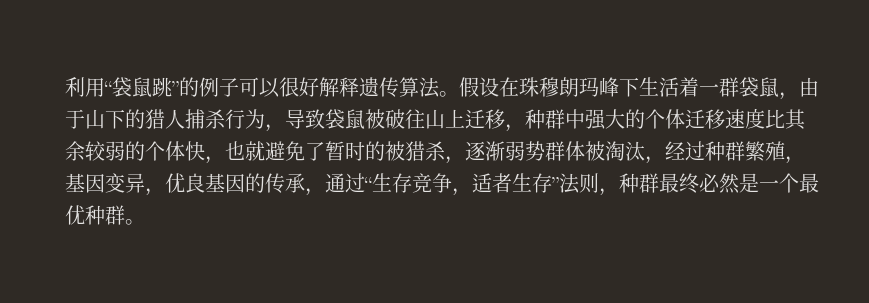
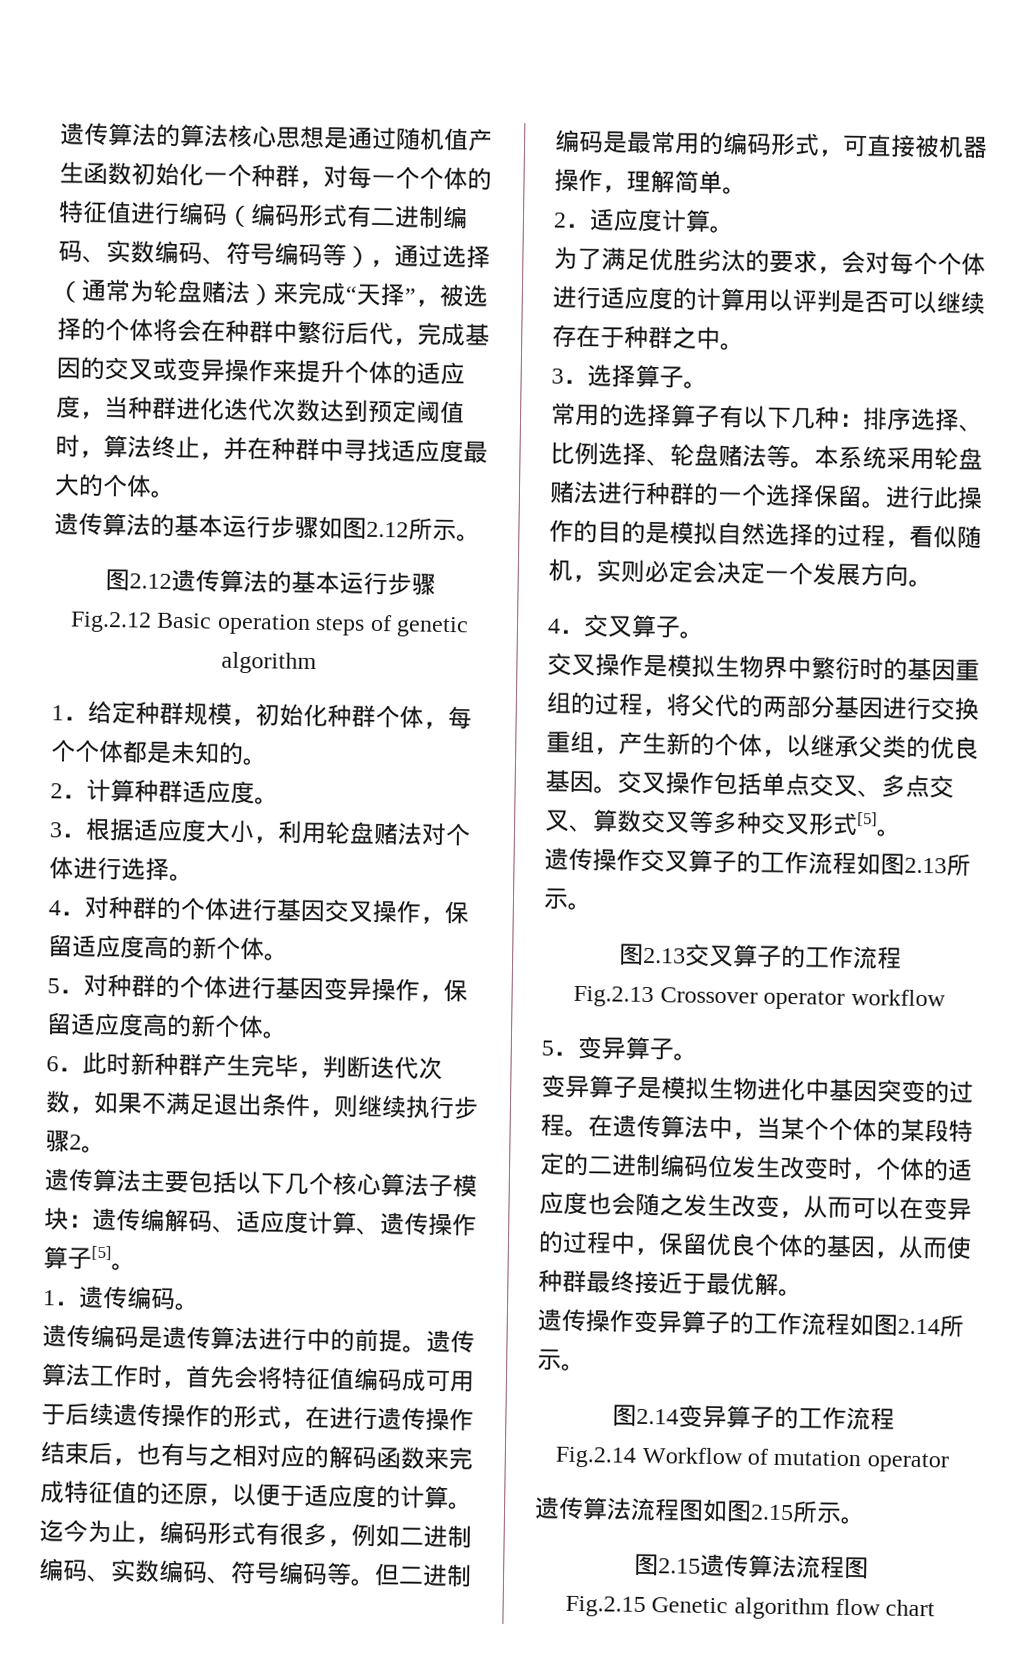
[65,77,819,100] [65,108,806,132] [65,141,805,164] [65,173,819,196] [65,205,145,225] 利用“袋鼠跳”的例子可以很好解释遗传算法。假设在珠穆朗玛峰下生活着一群袋鼠，由于山下的猎人捕杀行为，导致袋鼠被破往山上迁移，种群中强大的个体迁移速度比其余较弱的个体快，也就避免了暂时的被猎杀，逐渐弱势群体被淘汰，经过种群繁殖，基因变异，优良基因的传承，通过“生存竞争，适者生存”法则，种群最终必然是一个最优种群。 -> [60,122,493,152] [59,161,492,191] [58,200,468,230] [58,239,491,269] [57,278,489,308] [57,317,490,347] [56,356,465,386] [55,395,465,425] [55,434,488,464] [54,473,175,498] [54,512,481,542] [104,568,436,596] [69,611,470,638] [221,651,317,675] [51,700,472,730] [50,739,268,766] [50,778,279,805] [49,817,471,847] [49,856,194,882] [48,895,469,925] [48,934,289,961] [47,973,468,1003] [46,1012,288,1039] [46,1051,443,1080] [45,1090,479,1120] [45,1130,106,1154] [44,1168,477,1198] [44,1207,477,1237] [43,1245,112,1270] [111,1263,136,1271] [42,1285,200,1311] [42,1324,475,1354] [41,1363,475,1393] [41,1402,474,1432] [40,1441,473,1471] [40,1480,473,1510] [39,1519,472,1549] [38,1558,472,1588] [554,129,988,159] [554,168,747,195] [553,208,734,234] [553,246,986,276] [552,285,985,315] [552,324,745,351] [551,364,708,389] [550,402,983,432] [550,441,983,471] [549,480,983,510] [549,519,982,549] [548,558,933,588] [547,614,704,639] [547,652,980,682] [546,691,979,721] [546,730,979,760] [545,769,954,799] [544,809,878,837] [876,829,902,837] [544,847,971,877] [543,887,592,911] [618,943,902,970] [573,985,946,1010] [541,1035,698,1061] [541,1074,974,1104] [540,1113,973,1143] [539,1152,973,1182] [539,1191,972,1221] [538,1230,972,1260] [538,1269,803,1297] [537,1308,964,1338] [537,1348,586,1372] [611,1404,895,1431] [555,1446,949,1473] [534,1496,865,1525] [633,1553,869,1580] [564,1595,936,1620] 遗传算法的算法核心思想是通过随机值产生函数初始化一个种群，对每一个个体的特征值进行编码（编码形式有二进制编码、实数编码、符号编码等），通过选择（通常为轮盘赌法）来完成“天择”，被选择的个体将会在种群中繁衍后代，完成基因的交叉或变异操作来提升个体的适应度，当种群进化迭代次数达到预定阈值时，算法终止，并在种群中寻找适应度最大的个体。 // 遗传算法的基本运行步骤如图2.12所示。 // 图2.12遗传算法的基本运行步骤 // Fig.2.12 Basic operation steps of genetic algorithm // 1．给定种群规模，初始化种群个体，每个个体都是未知的。 // 2．计算种群适应度。 // 3．根据适应度大小，利用轮盘赌法对个体进行选择。 // 4．对种群的个体进行基因交叉操作，保留适应度高的新个体。 // 5．对种群的个体进行基因变异操作，保留适应度高的新个体。 // 6．此时新种群产生完毕，判断迭代次数，如果不满足退出条件，则继续执行步骤2。 // 遗传算法主要包括以下几个核心算法子模块：遗传编解码、适应度计算、遗传操作算子[5]。 // 1．遗传编码。 // 遗传编码是遗传算法进行中的前提。遗传算法工作时，首先会将特征值编码成可用于后续遗传操作的形式，在进行遗传操作结束后，也有与之相对应的解码函数来完成特征值的还原，以便于适应度的计算。迄今为止，编码形式有很多，例如二进制编码、实数编码、符号编码等。但二进制编码是最常用的编码形式，可直接被机器操作，理解简单。 // 2．适应度计算。 // 为了满足优胜劣汰的要求，会对每个个体进行适应度的计算用以评判是否可以继续存在于种群之中。 // 3．选择算子。 // 常用的选择算子有以下几种：排序选择、比例选择、轮盘赌法等。本系统采用轮盘赌法进行种群的一个选择保留。进行此操作的目的是模拟自然选择的过程，看似随机，实则必定会决定一个发展方向。 // 4．交叉算子。 // 交叉操作是模拟生物界中繁衍时的基因重组的过程，将父代的两部分基因进行交换重组，产生新的个体，以继承父类的优良基因。交叉操作包括单点交叉、多点交叉、算数交叉等多种交叉形式[5]。 // 遗传操作交叉算子的工作流程如图2.13所示。 // 图2.13交叉算子的工作流程 // Fig.2.13 Crossover operator workflow // 5．变异算子。 // 变异算子是模拟生物进化中基因突变的过程。在遗传算法中，当某个个体的某段特定的二进制编码位发生改变时，个体的适应度也会随之发生改变，从而可以在变异的过程中，保留优良个体的基因，从而使种群最终接近于最优解。 // 遗传操作变异算子的工作流程如图2.14所示。 // 图2.14变异算子的工作流程 // Fig.2.14 Workflow of mutation operator // 遗传算法流程图如图2.15所示。 // 图2.15遗传算法流程图 // Fig.2.15 Genetic algorithm flow chart

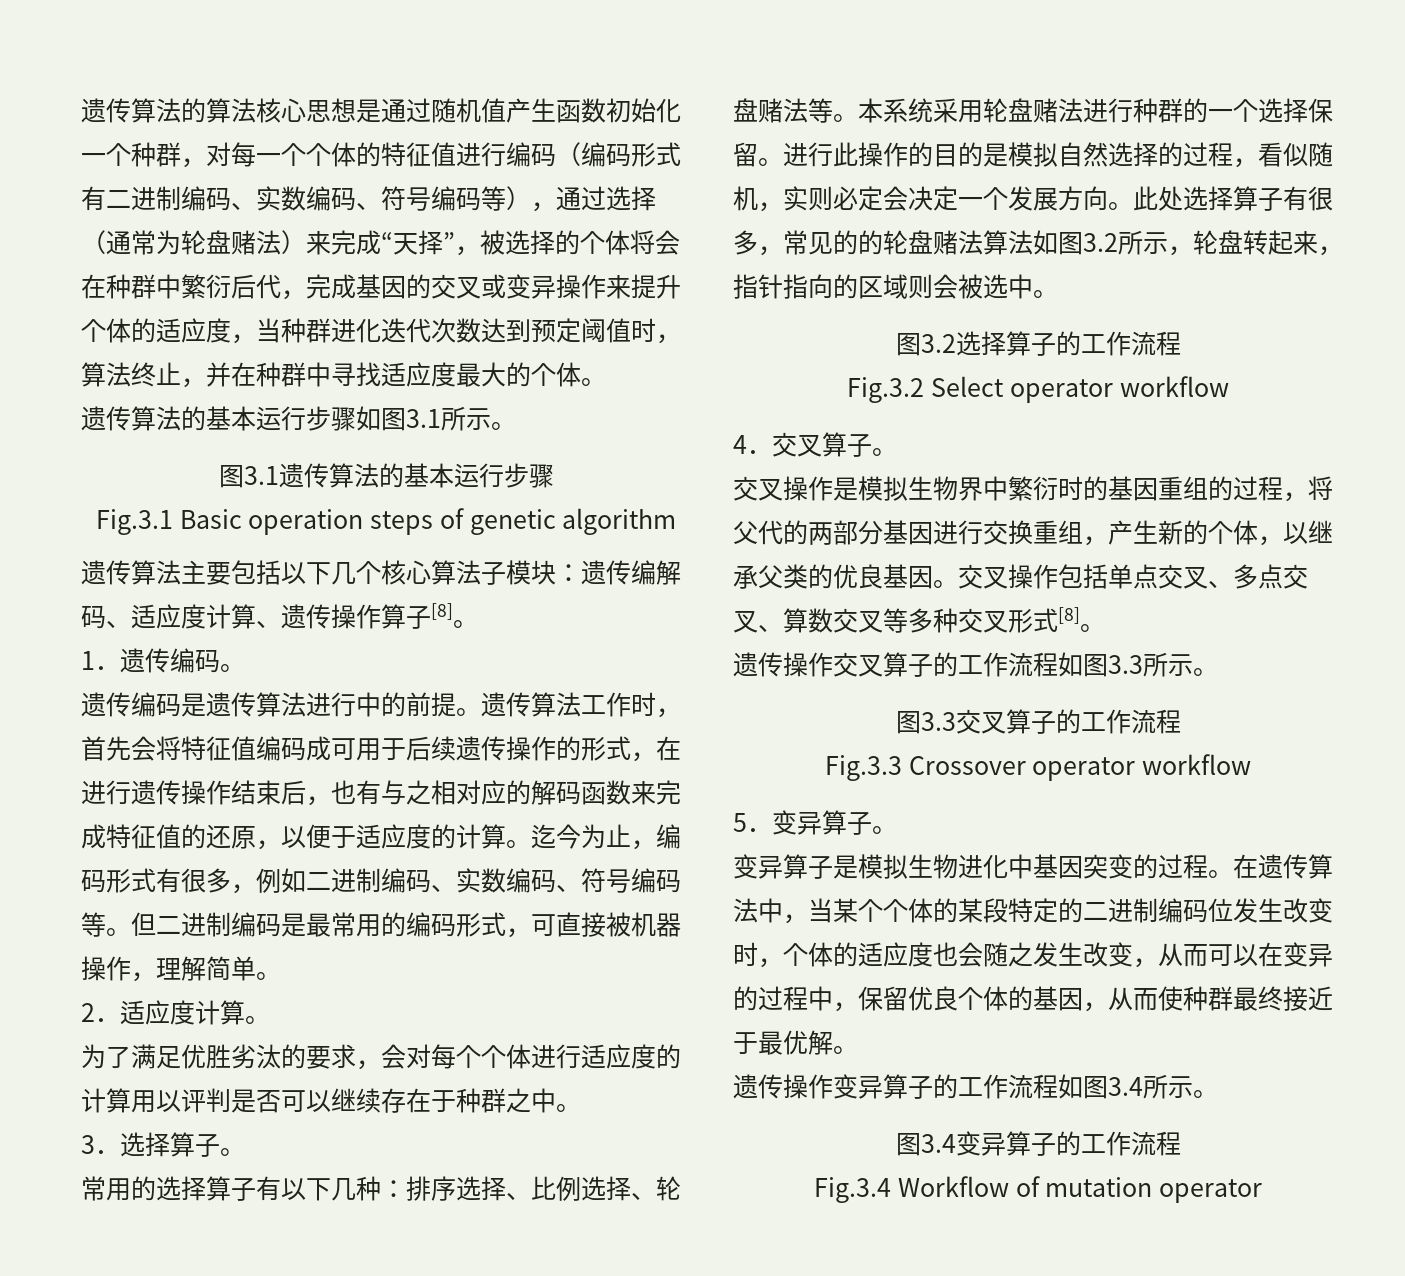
[366,517,481,542] [104,568,172,592] 2.12所示。 // 图2.12 -> [406,406,516,431] [218,465,279,488] 3.1所示。 // 图3.1
[69,611,152,633] Fig.2.12 -> [95,509,173,535] Fig.3.1
[51,700,472,730] [50,739,268,766] [50,778,279,805] [49,817,471,847] [49,856,194,882] [48,895,469,925] [48,934,289,961] [47,973,468,1003] [46,1012,288,1039] [46,1051,443,1080] [45,1090,479,1120] [45,1130,106,1154] // 1．给定种群规模，初始化种群个体，每个个体都是未知的。 // 2．计算种群适应度。 // 3．根据适应度大小，利用轮盘赌法对个体进行选择。 // 4．对种群的个体进行基因交叉操作，保留适应度高的新个体。 // 5．对种群的个体进行基因变异操作，保留适应度高的新个体。 // 6．此时新种群产生完毕，判断迭代次数，如果不满足退出条件，则继续执行步骤2。 -> (677, 521) none
[91,1245,112,1261] [5] -> [431,603,453,620] [8]
(933, 583) none -> [1133,186,1333,211] [733,230,1343,256] [733,274,1058,299] [895,331,1181,356] [847,376,1229,403] 此处选择算子有很多，常见的的轮盘赌法算法如图3.2所示，轮盘转起来，指针指向的区域则会被选中。 // 图3.2选择算子的工作流程 // Fig.3.2 Select operator workflow
[857,812,878,827] [5] -> [1058,607,1080,624] [8]
[904,853,971,877] [543,887,592,911] [618,943,686,966] 2.13所示。 // 图2.13 -> [1108,652,1218,677] [895,711,956,734] 3.3所示。 // 图3.3
[573,985,655,1008] Fig.2.13 -> [824,755,902,781] Fig.3.3
[897,1314,964,1338] [537,1348,586,1372] [611,1404,679,1427] 2.14所示。 // 图2.14 -> [1108,1074,1218,1099] [895,1133,956,1156] 3.4所示。 // 图3.4
[555,1446,637,1468] Fig.2.14 -> [814,1177,891,1203] Fig.3.4
[534,1496,865,1525] [633,1553,869,1580] [564,1595,936,1620] // 遗传算法流程图如图2.15所示。 // 图2.15遗传算法流程图 // Fig.2.15 Genetic algorithm flow chart -> (1262, 1191) none

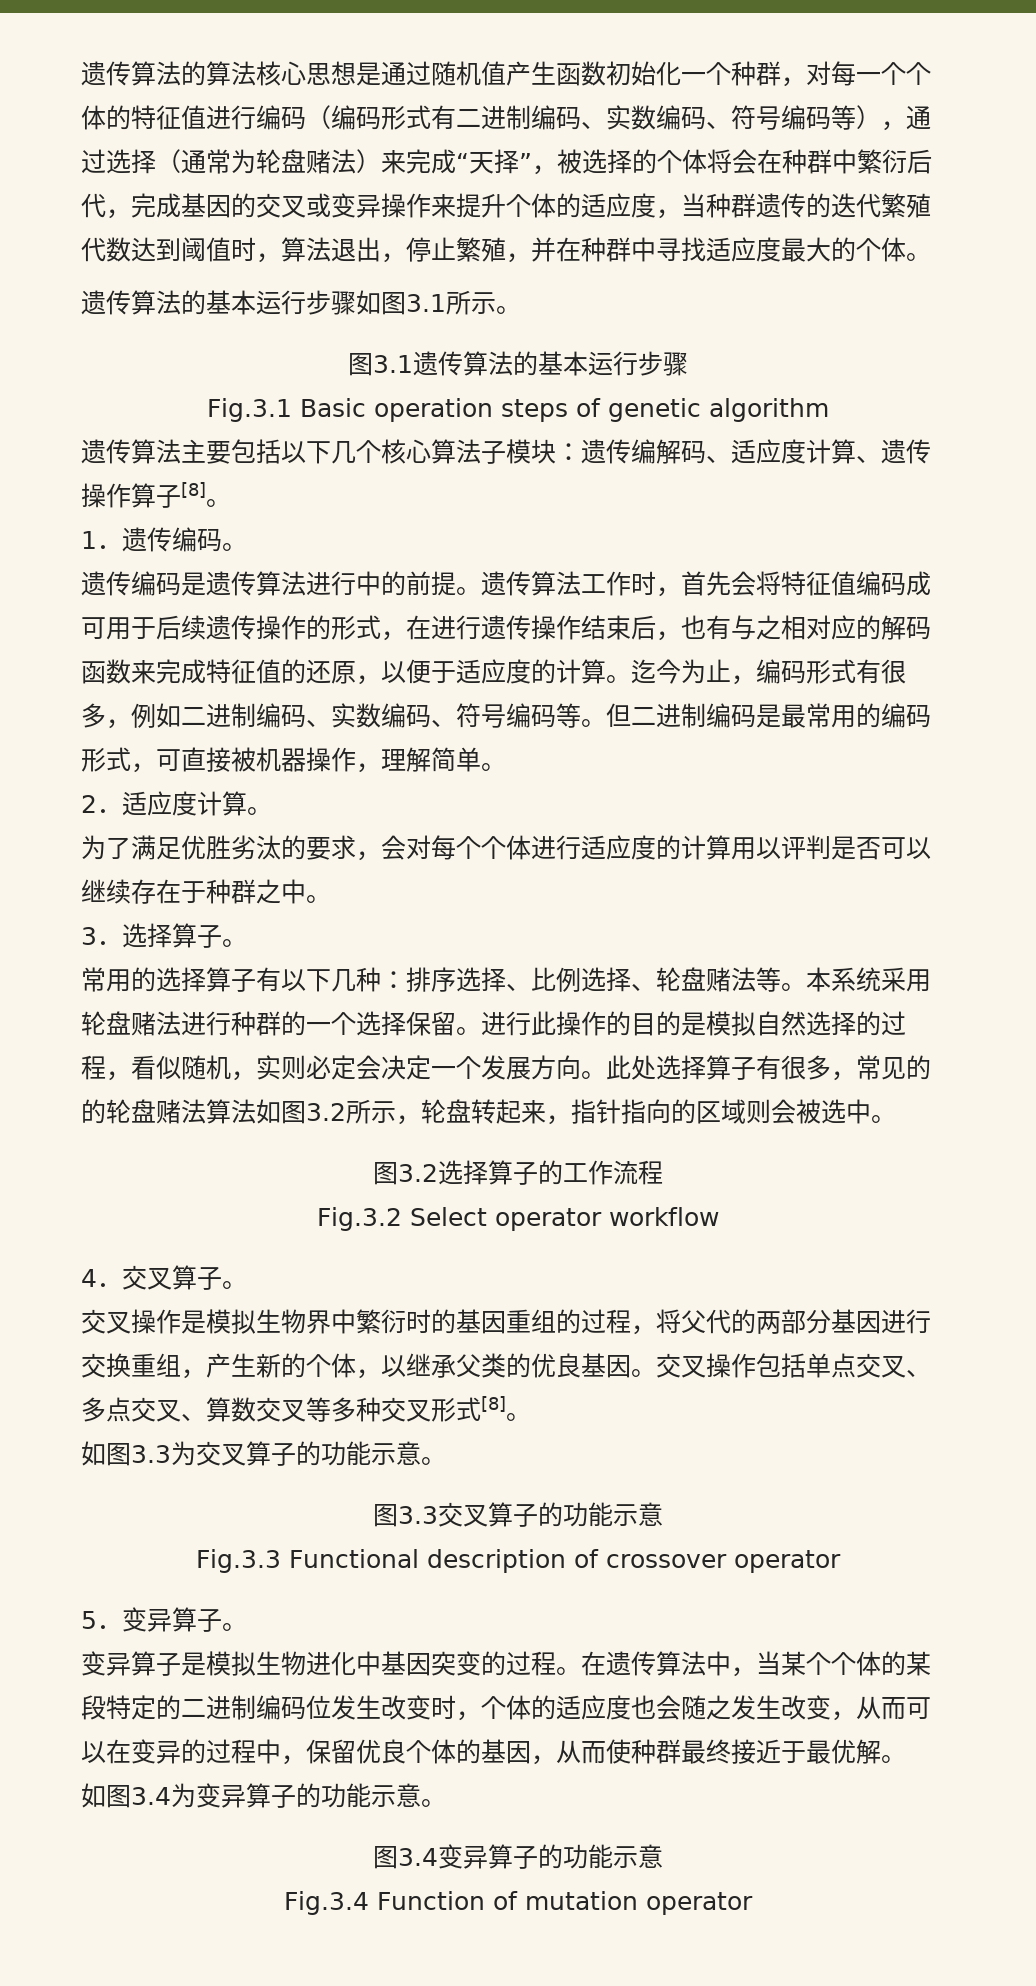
[331,318,681,344] [81,362,181,387] 进化迭代次数达到预定阈值时，算法终止 -> [756,193,931,218] [81,237,506,263] 遗传的迭代繁殖代数达到阈值时，算法退出，停止繁殖
[733,652,1193,677] 遗传操作交叉算子的工作流程如图3.3所示 -> [81,1441,421,1466] 如图3.3为交叉算子的功能示意
[1080,709,1181,734] 工作流程 -> [563,1502,663,1527] 功能示意
[908,754,1252,781] Crossover operator workflow -> [289,1549,841,1573] Functional description of crossover operator
[733,1074,1193,1099] 遗传操作变异算子的工作流程如图3.4所示 -> [81,1783,421,1808] 如图3.4为变异算子的功能示意
[1080,1131,1181,1156] 工作流程 -> [563,1844,663,1869] 功能示意
[897,1176,1009,1197] Workflow -> [376,1891,485,1910] Function

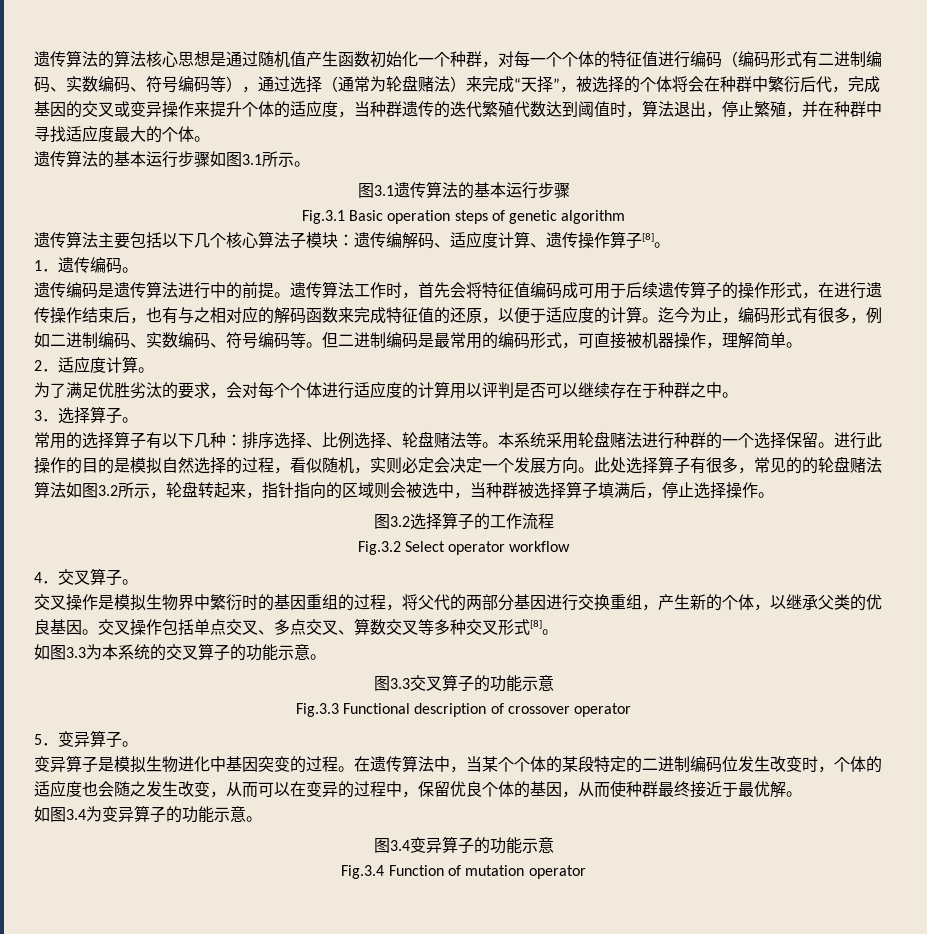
[256,615,331,640] 操作的 -> [690,281,770,299] 算子的操作
(871, 1111) none -> [454,481,758,499] ，当种群被选择算子填满后，停止选择操作
(196, 1453) none -> [102,644,166,661] 本系统的

